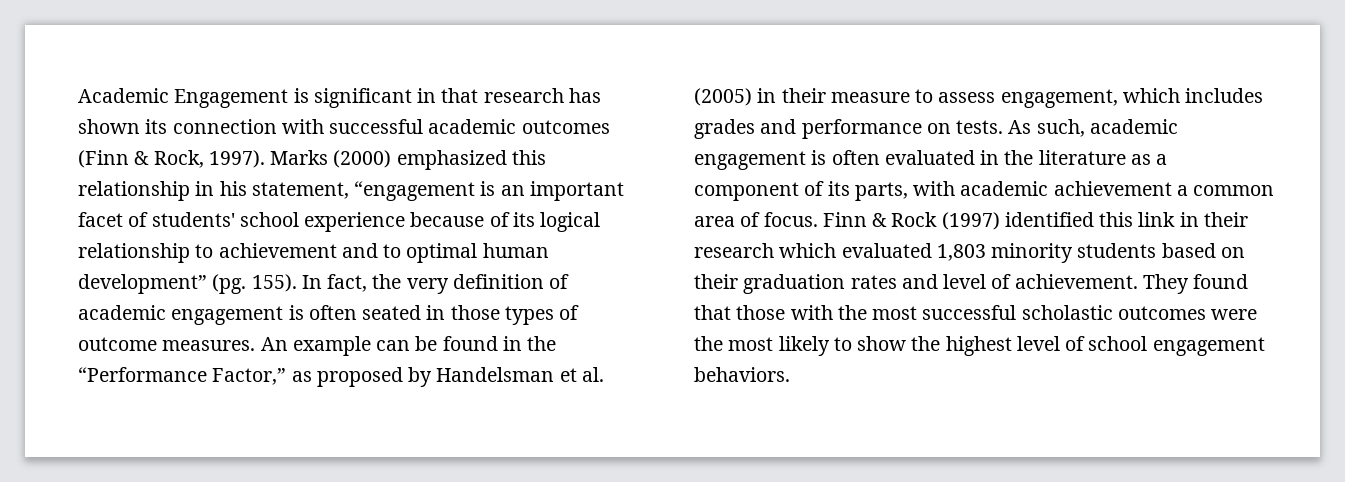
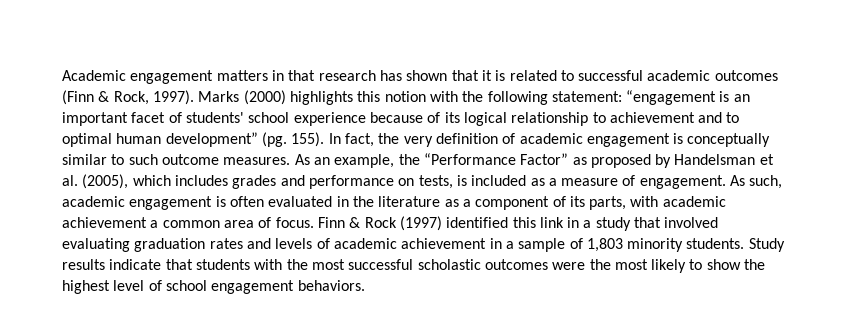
[174,88,412,108] Engagement is significant -> [130,70,268,84] engagement matters
[145,119,324,134] its connection with -> [451,70,574,81] that it is related to
[396,150,546,170] [78,181,349,201] emphasized this relationship in his statement, -> [289,91,622,105] highlights this notion with the following statement:
[308,305,580,325] [78,336,522,356] often seated in those types of outcome measures. An example can be found in -> [687,133,771,147] [62,154,395,168] conceptually similar to such outcome measures. As an example,
[212,368,287,385] Factor,” -> [520,153,569,165] Factor”
[694,88,1118,108] (2005) in their measure to assess engagement, -> [82,174,129,189] (2005),
[956,120,1004,134] tests. -> [418,175,726,189] tests, is included as a measure of engagement.
[1203,212,1248,227] [694,243,1245,263] [694,274,1249,294] [694,305,786,320] their research which evaluated 1,803 minority students based on their graduation rates and level of achievement. They found that those -> [583,217,719,231] [62,238,785,252] [62,259,250,270] a study that involved evaluating graduation rates and levels of academic achievement in a sample of 1,803 minority students. Study results indicate that students

